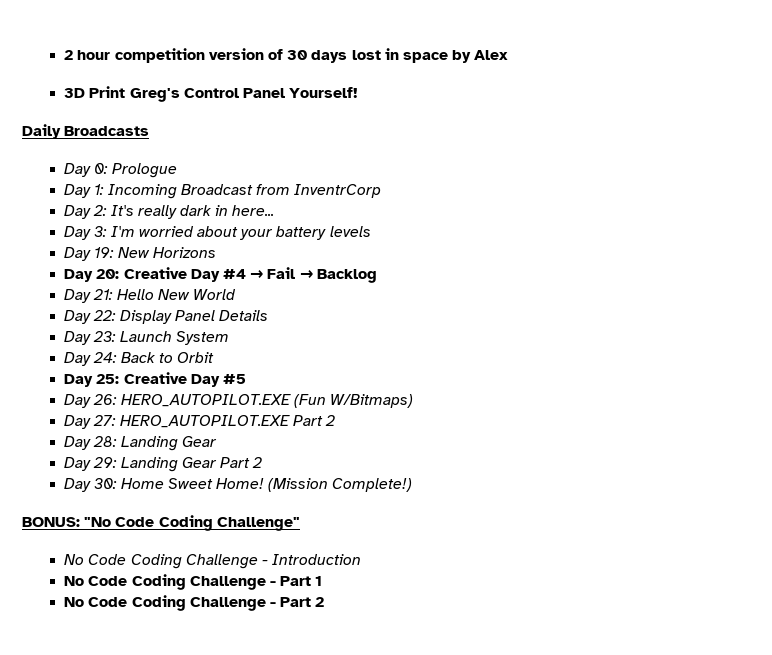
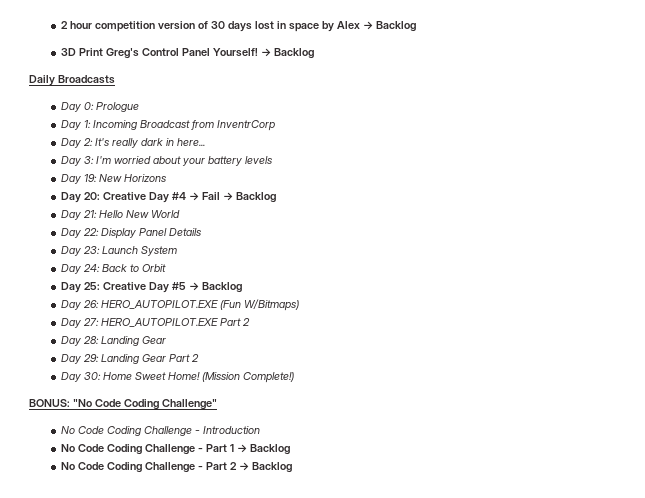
(509, 55) none -> [362,21,416,32] → Backlog
(359, 92) none -> [260,48,314,59] → Backlog
(247, 379) none -> [188,282,242,293] → Backlog
(323, 581) none -> [236,444,290,455] → Backlog
(325, 602) none -> [238,462,292,473] → Backlog

